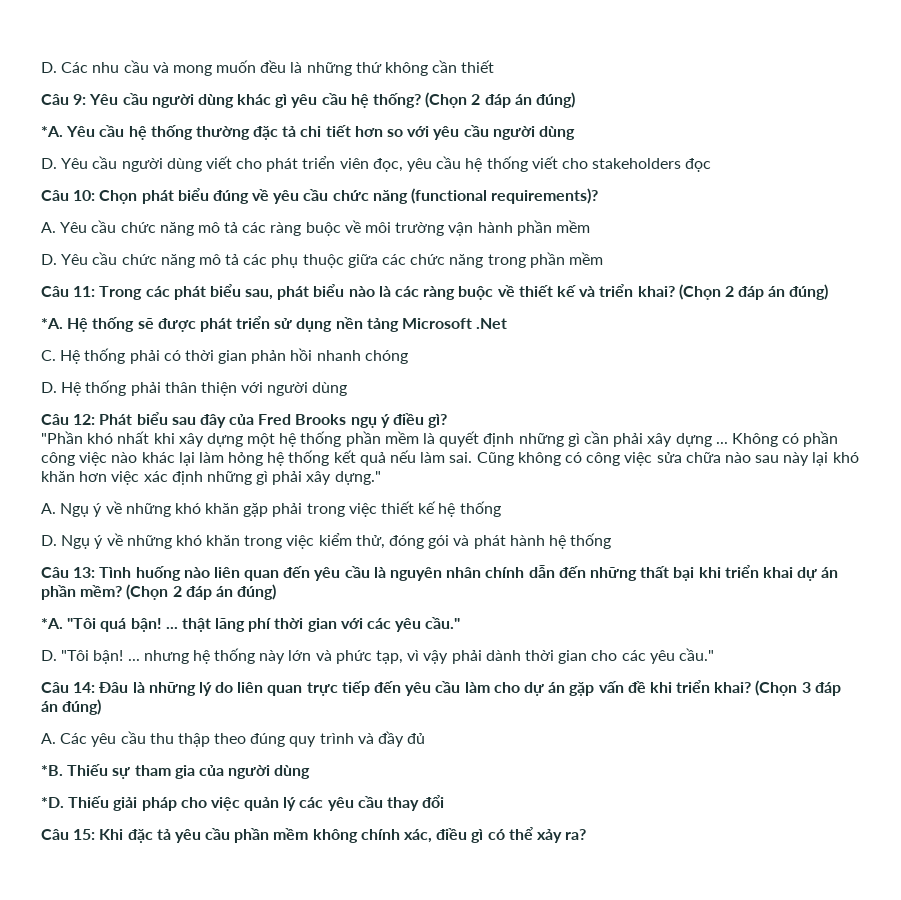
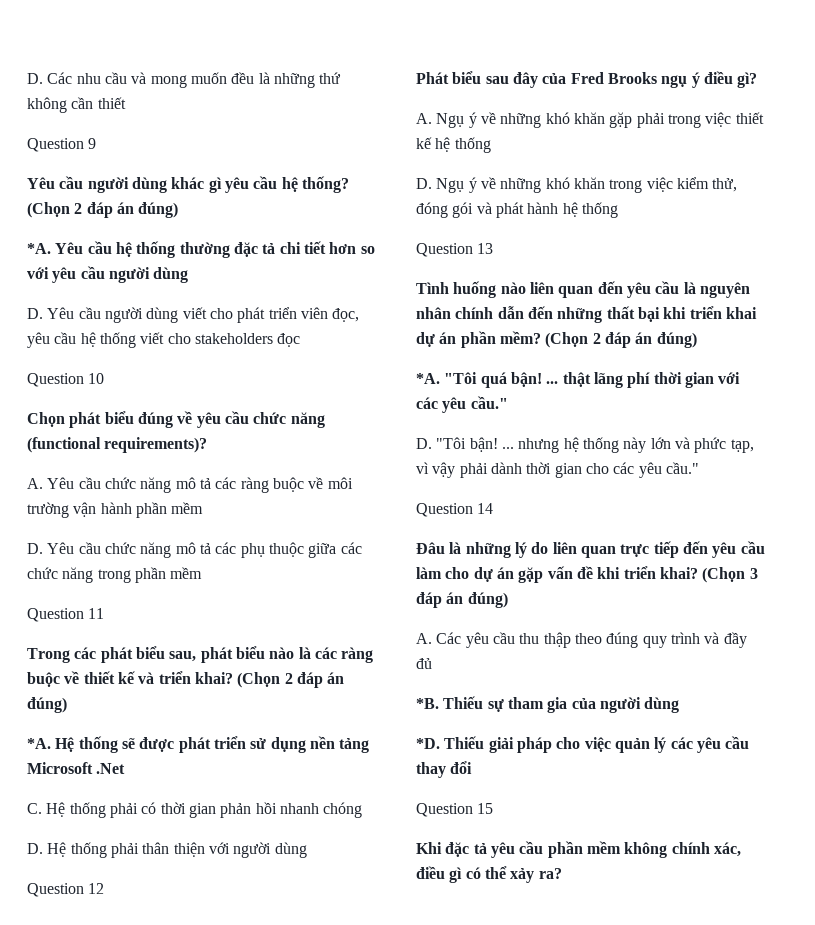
[41,94,87,105] Câu 9: -> [27,138,97,152] Question 9 //
[41,190,96,201] Câu 10: -> [27,373,105,387] Question 10 //
[41,286,96,297] Câu 11: -> [27,608,105,622] Question 11 //
[41,414,96,425] Câu 12: -> [27,883,105,897] Question 12 //
[41,431,839,447] [41,450,859,466] [41,471,381,485] // "Phần khó nhất khi xây dựng một hệ thống phần mềm là quyết định những gì cần phải xây dựng ... Không có phần công việc nào khác lại làm hỏng hệ thống kết quả nếu làm sai. Cũng không có công việc sửa chữa nào sau này lại khó khăn hơn việc xác định những gì phải xây dựng." -> (758, 80) none
[41,567,96,578] Câu 13: -> [416,243,494,257] Question 13 //
[41,682,96,693] Câu 14: -> [416,503,494,517] Question 14 //
[41,829,96,840] Câu 15: -> [416,803,494,817] Question 15 //

